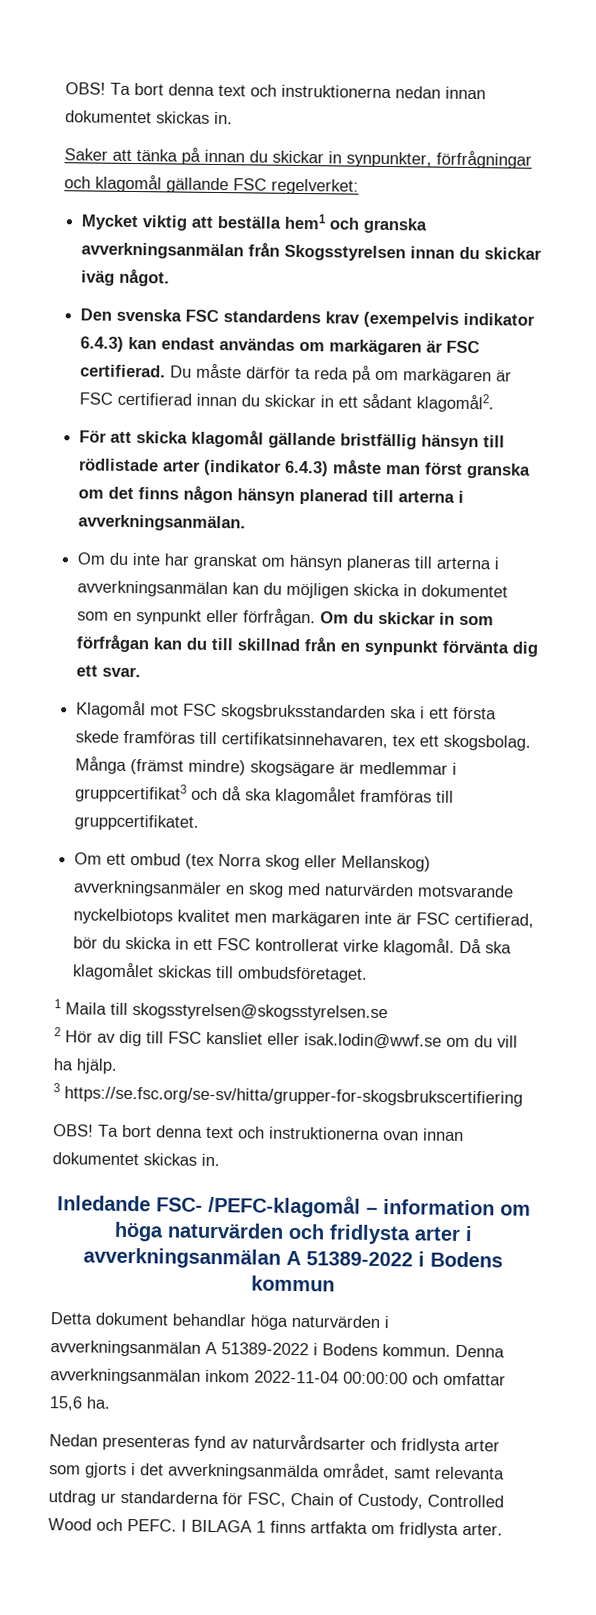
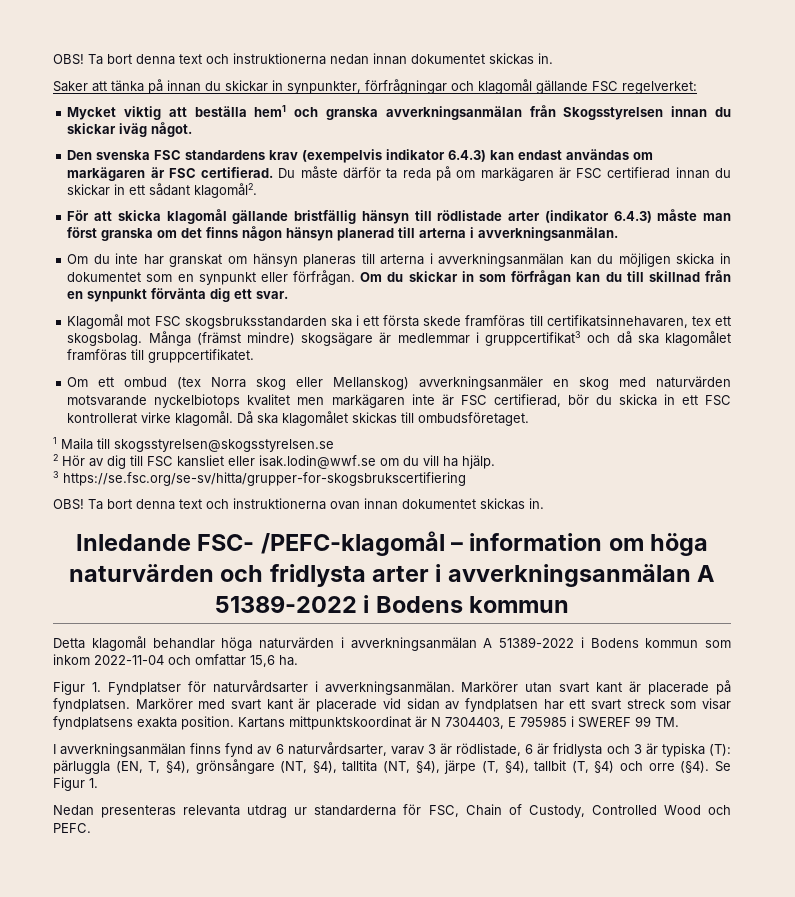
[95,1312,168,1326] dokument -> [91,636,146,651] klagomål
[382,1344,505,1358] [50,1368,201,1385] kommun. Denna avverkningsanmälan -> [645,638,731,648] kommun som
[343,1371,408,1385] 00:00:00 -> (164, 660) none
[49,1434,500,1454] [49,1462,431,1481] Nedan presenteras fynd av naturvårdsarter och fridlysta arter som gjorts i det avverkningsanmälda området, samt -> [53,680,731,695] [53,698,731,712] [53,716,679,730] [53,742,731,757] [53,759,732,774] [53,777,98,791] [53,805,177,818] Figur 1. Fyndplatser för naturvårdsarter i avverkningsanmälan. Markörer utan svart kant är placerade på fyndplatsen. Markörer med svart kant är placerade vid sidan av fyndplatsen har ett svart streck som visar fyndplatsens exakta position. Kartans mittpunktskoordinat är N 7304403, E 795985 i SWEREF 99 TM. // I avverkningsanmälan finns fynd av 6 naturvårdsarter, varav 3 är rödlistade, 6 är fridlysta och 3 är typiska (T): pärluggla (EN, T, §4), grönsångare (NT, §4), talltita (NT, §4), järpe (T, §4), tallbit (T, §4) och orre (§4). Se Figur 1. // Nedan presenteras
[181,1519,503,1538] I BILAGA 1 finns artfakta om fridlysta arter. -> (91, 828) none

